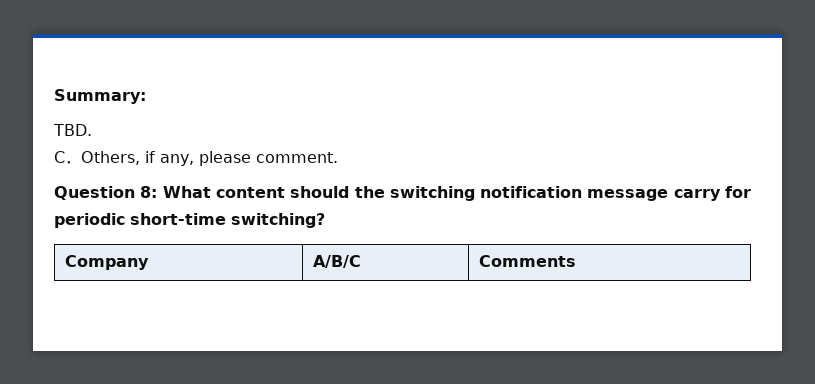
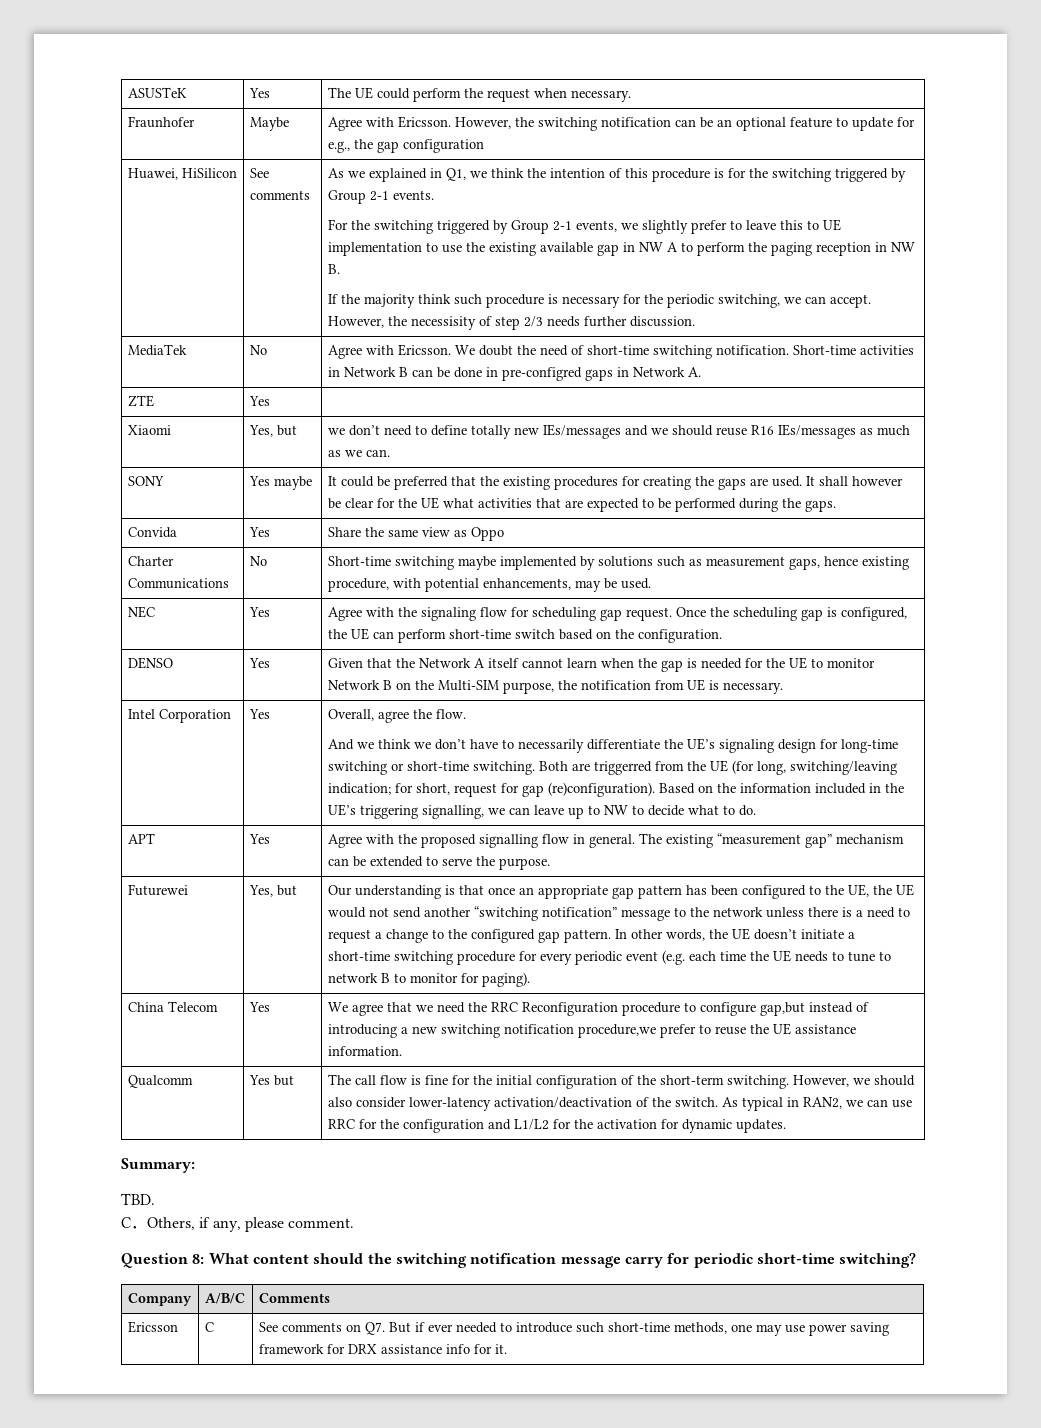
(54, 96) none -> [127,87,187,98] [248,88,270,98] [327,87,631,102] [127,116,195,128] [249,117,289,131] [327,116,915,131] [327,139,484,153] [127,168,237,180] [249,168,269,178] [249,190,310,200] [327,168,906,182] [327,190,434,204] [327,219,841,234] [327,242,915,256] [327,264,340,274] [327,294,871,308] [327,316,695,330] [127,344,187,356] [249,345,267,355] [327,344,914,359] [327,367,701,381] [127,395,154,407] [248,396,270,406] [127,425,171,435] [248,425,297,437] [327,424,910,439] [327,449,390,457] [127,476,164,486] [248,476,312,490] [327,476,903,490] [327,497,836,512] [127,527,177,538] [248,527,270,537] [327,527,504,541] [127,556,174,566] [127,578,229,589] [249,556,267,566] [327,556,909,570] [327,578,651,592] [127,606,155,618] [248,607,270,617] [327,607,907,621] [327,628,722,643] [127,657,173,669] [248,658,270,668] [327,657,875,672] [327,679,783,694] [127,709,231,723] [248,709,270,719] [327,709,466,723] [327,738,898,753] [327,760,897,775] [327,782,904,797] [327,804,756,819] [127,833,155,844] [248,834,270,844] [327,833,904,848] [327,856,550,870] [127,884,188,896] [248,885,297,897] [327,884,914,899] [327,906,910,921] [327,928,855,943] [327,950,891,965] [327,972,530,987] [127,1001,218,1012] [248,1002,270,1012] [327,1002,869,1016] [327,1023,856,1038] [327,1046,402,1056] [127,1075,193,1088] [248,1075,294,1086] [327,1074,915,1089] [327,1097,912,1111] [327,1119,786,1133] ASUSTeK | Yes | The UE could perform the request when necessary. // Fraunhofer | Maybe | Agree with Ericsson. However, the switching notification can be an optional feature to update for e.g., the gap configuration // Huawei, HiSilicon | See comments | As we explained in Q1, we think the intention of this procedure is for the switching triggered by Group 2-1 events. // For the switching triggered by Group 2-1 events, we slightly prefer to leave this to UE implementation to use the existing available gap in NW A to perform the paging reception in NW B. // If the majority think such procedure is necessary for the periodic switching, we can accept. However, the necessisity of step 2/3 needs further discussion. // MediaTek | No | Agree with Ericsson. We doubt the need of short-time switching notification. Short-time activities in Network B can be done in pre-configred gaps in Network A. // ZTE | Yes | // Xiaomi | Yes, but | we don’t need to define totally new IEs/messages and we should reuse R16 IEs/messages as much as we can. // SONY | Yes maybe | It could be preferred that the existing procedures for creating the gaps are used. It shall however be clear for the UE what activities that are expected to be performed during the gaps. // Convida | Yes | Share the same view as Oppo // Charter Communications | No | Short-time switching maybe implemented by solutions such as measurement gaps, hence existing procedure, with potential enhancements, may be used. // NEC | Yes | Agree with the signaling flow for scheduling gap request. Once the scheduling gap is configured, the UE can perform short-time switch based on the configuration. // DENSO | Yes | Given that the Network A itself cannot learn when the gap is needed for the UE to monitor Network B on the Multi-SIM purpose, the notification from UE is necessary. // Intel Corporation | Yes | Overall, agree the flow. // And we think we don’t have to necessarily differentiate the UE’s signaling design for long-time switching or short-time switching. Both are triggerred from the UE (for long, switching/leaving indication; for short, request for gap (re)configuration). Based on the information included in the UE’s triggering signalling, we can leave up to NW to decide what to do. // APT | Yes | Agree with the proposed signalling flow in general. The existing “measurement gap” mechanism can be extended to serve the purpose. // Futurewei | Yes, but | Our understanding is that once an appropriate gap pattern has been configured to the UE, the UE would not send another “switching notification” message to the network unless there is a need to request a change to the configured gap pattern. In other words, the UE doesn’t initiate a short-time switching procedure for every periodic event (e.g. each time the UE needs to tune to network B to monitor for paging). // China Telecom | Yes | We agree that we need the RRC Reconfiguration procedure to configure gap,but instead of introducing a new switching notification procedure,we prefer to reuse the UE assistance information. // Qualcomm | Yes but | The call flow is fine for the initial configuration of the short-term switching. However, we should also consider lower-latency activation/deactivation of the switch. As typical in RAN2, we can use RRC for the configuration and L1/L2 for the activation for dynamic updates. //
(576, 261) none -> [127,1321,178,1333] [204,1322,214,1332] [258,1322,889,1336] [258,1344,507,1354] // Ericsson | C | See comments on Q7. But if ever needed to introduce such short-time methods, one may use power saving framework for DRX assistance info for it.

